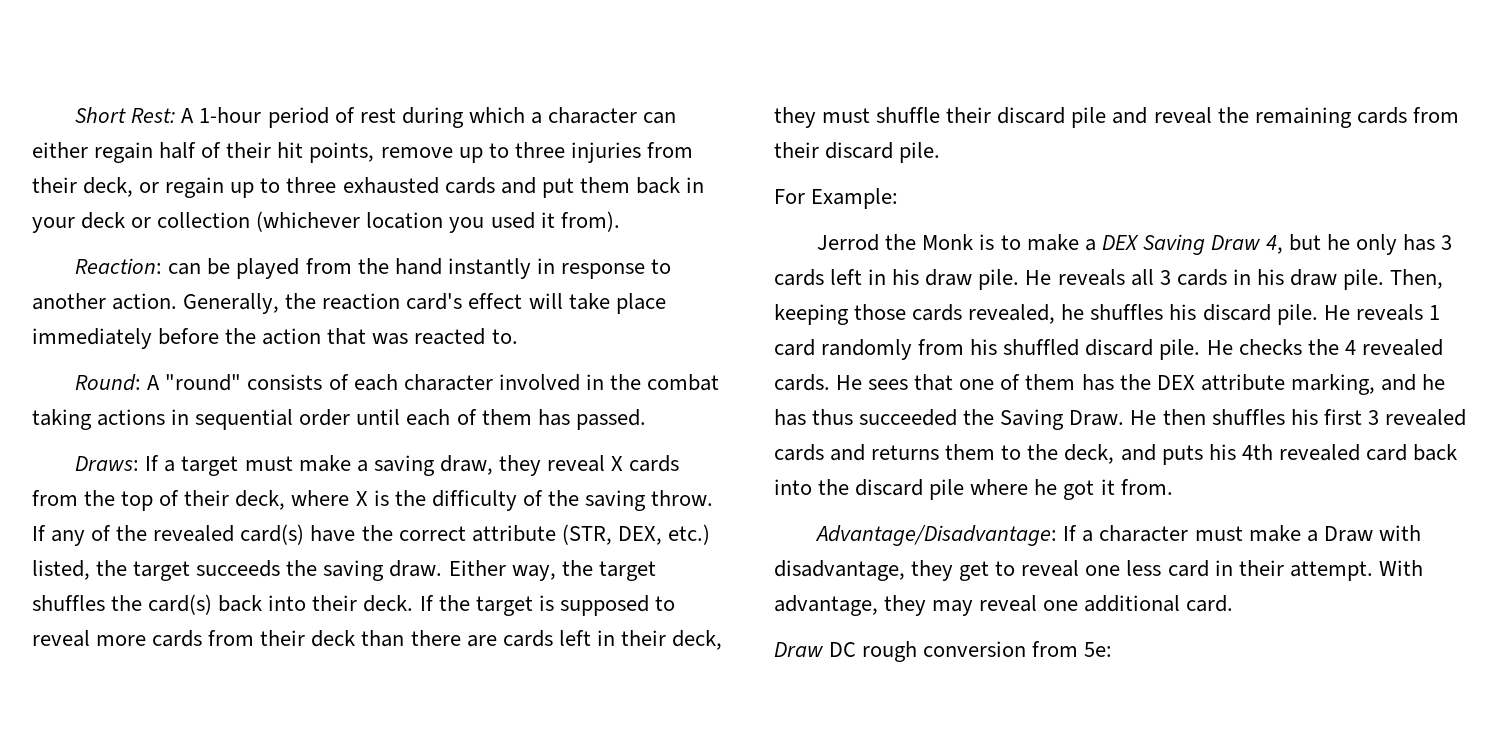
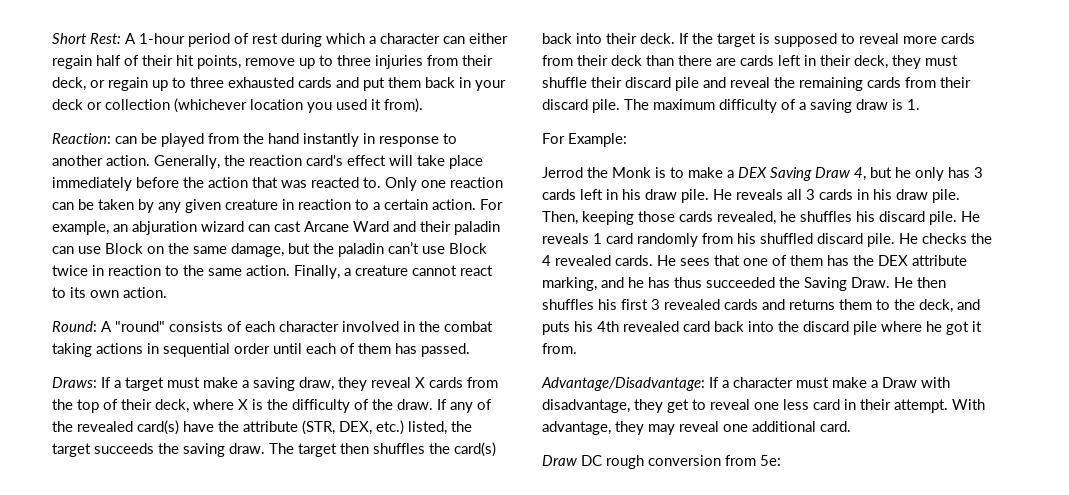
(518, 336) none -> [385,177,503,191] [52,199,503,213] [52,221,500,235] [52,242,487,257] [52,265,493,279] [52,287,167,298] Only one reaction can be taken by any given creature in reaction to a certain action. For example, an abjuration wizard can cast Arcane Ward and their paladin can use Block on the same damage, but the paladin can’t use Block twice in reaction to the same action. Finally, a creature cannot react to its own action.
[584,490,714,511] saving throw. -> [397,399,433,410] draw.
[398,526,466,541] correct -> (239, 426) none
[448,560,656,581] Either way, the target -> [269,443,369,457] The target then
(941, 152) none -> [624,99,920,113] The maximum difficulty of a saving draw is 1.

